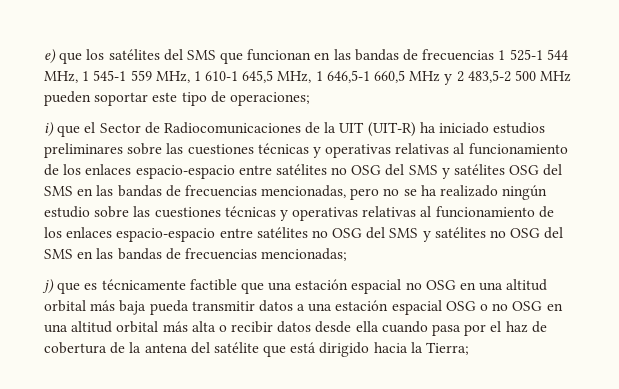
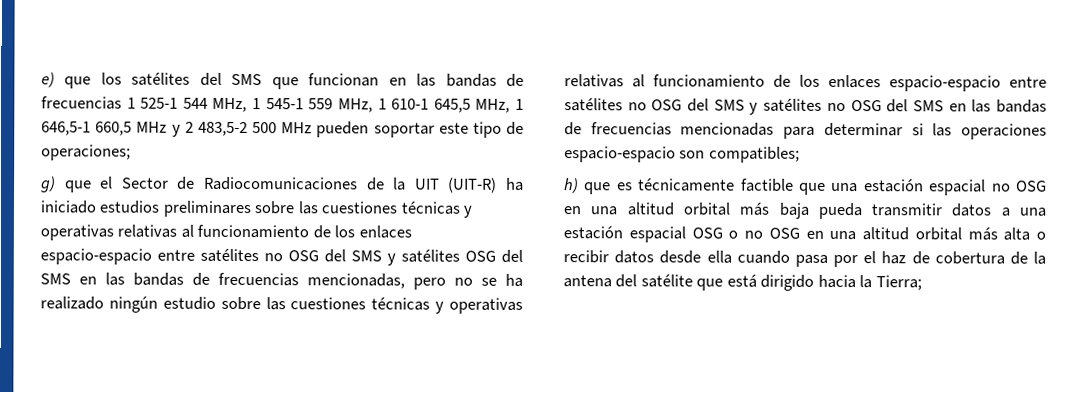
[44,122,54,137] i) -> [41,176,56,193] g)
[261,248,348,261] [42,279,54,294] mencionadas; // j) -> [680,122,1047,140] [564,146,800,163] [564,178,579,194] mencionadas para determinar si las operaciones espacio-espacio son compatibles; // h)

